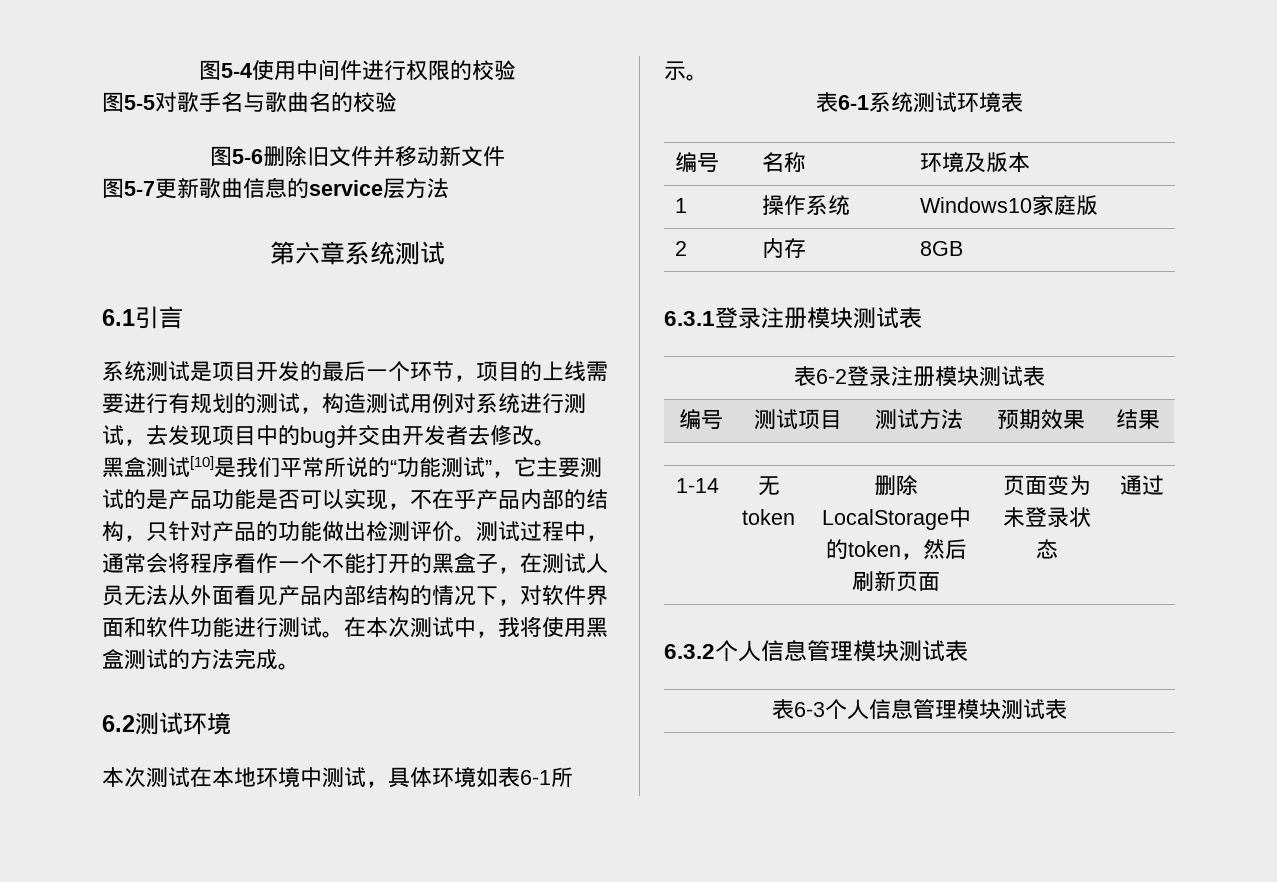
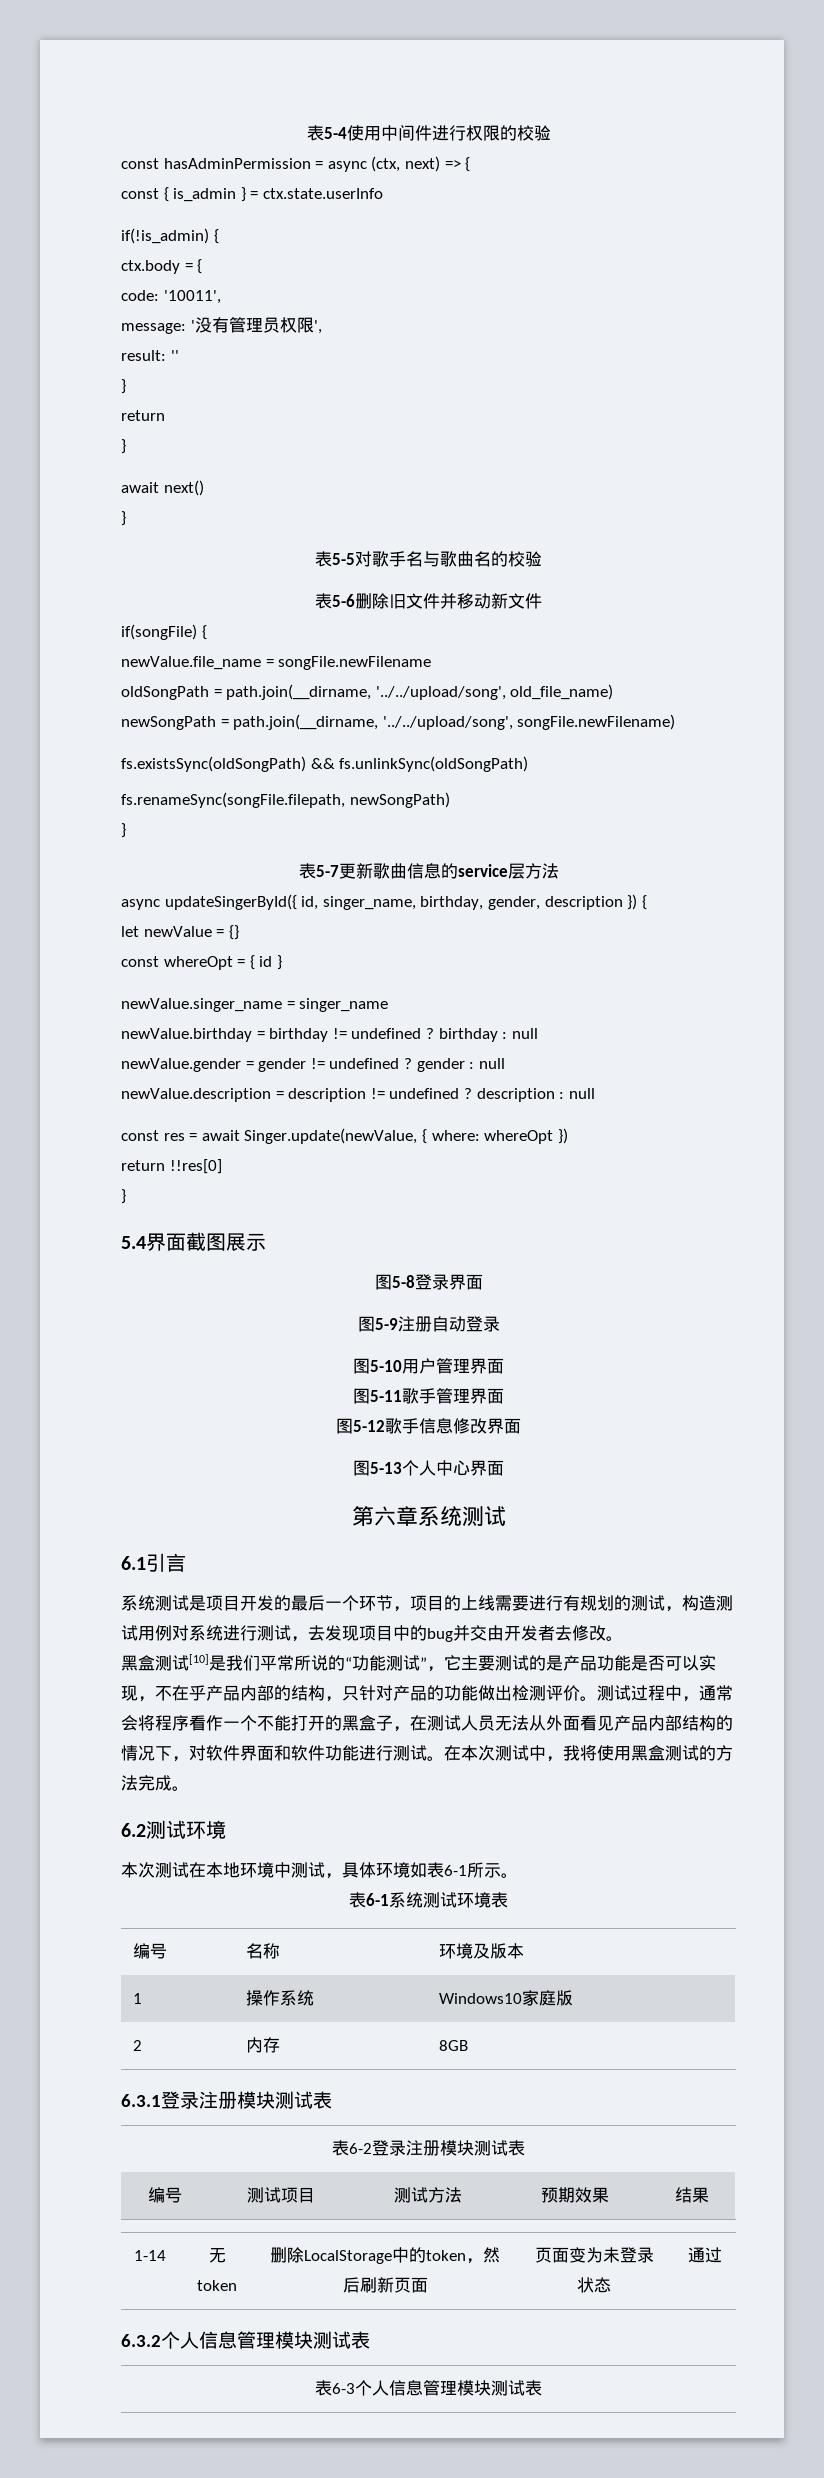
[199,60,221,80] 图 -> [306,125,324,141] 表
[102,92,124,112] 图 -> [121,156,471,172] [121,187,383,202] [121,228,219,244] [121,259,203,274] [121,290,221,304] [121,317,322,334] [121,350,179,361] [121,379,126,394] [121,410,165,421] [121,439,126,454] [121,480,204,496] [121,511,126,526] [315,551,332,567] const hasAdminPermission = async (ctx, next) => { // const { is_admin } = ctx.state.userInfo // if(!is_admin) { // ctx.body = { // code: '10011', // message: '没有管理员权限', // result: '' // } // return // } // await next() // } // 表
[210,146,232,166] 图 -> [315,593,332,609] 表
[102,178,124,198] 图 -> [121,624,207,640] [121,656,432,670] [121,684,614,700] [121,714,676,730] [121,756,529,772] [121,792,450,808] [121,823,126,838] [298,863,316,879] if(songFile) { // newValue.file_name = songFile.newFilename // oldSongPath = path.join(__dirname, '../../upload/song', old_file_name) // newSongPath = path.join(__dirname, '../../upload/song', songFile.newFilename) // fs.existsSync(oldSongPath) && fs.unlinkSync(oldSongPath) // fs.renameSync(songFile.filepath, newSongPath) // } // 表
(449, 188) none -> [121,894,647,910] [121,925,239,940] [121,955,282,970] [121,998,389,1012] [121,1028,538,1042] [121,1058,505,1072] [121,1088,595,1102] [121,1128,568,1144] [121,1159,222,1174] [121,1189,126,1204] [121,1232,266,1251] [374,1274,483,1290] [357,1316,500,1332] [353,1358,504,1374] [353,1388,504,1404] [336,1418,521,1434] [353,1460,504,1476] // async updateSingerById({ id, singer_name, birthday, gender, description }) { // let newValue = {} // const whereOpt = { id } // newValue.singer_name = singer_name // newValue.birthday = birthday != undefined ? birthday : null // newValue.gender = gender != undefined ? gender : null // newValue.description = description != undefined ? description : null // const res = await Singer.update(newValue, { where: whereOpt }) // return !!res[0] // } // 5.4界面截图展示 // 图5-8登录界面 // 图5-9注册自动登录 // 图5-10用户管理界面 // 图5-11歌手管理界面 // 图5-12歌手信息修改界面 // 图5-13个人中心界面

